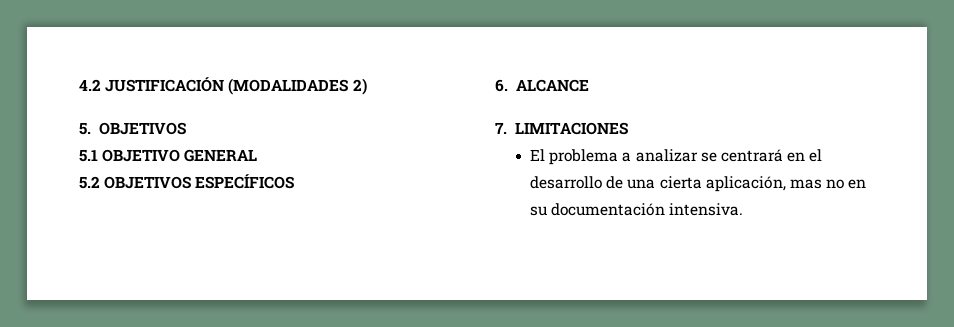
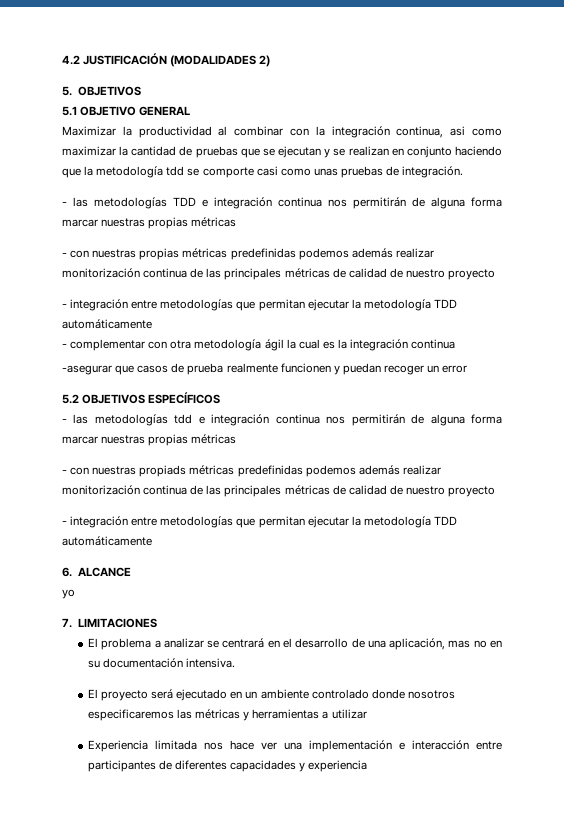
[79,174,295,189] 5.2 OBJETIVOS ESPECÍFICOS -> [62,126,503,138] [62,146,502,158] [62,166,464,178] [62,197,502,209] [62,217,237,229] [62,248,434,260] [62,268,496,280] [62,299,457,311] [62,319,152,329] [62,339,456,351] [62,363,468,375] [62,392,221,404] [62,414,502,426] [62,434,237,446] [62,465,441,477] [62,485,496,497] [62,516,457,528] [62,536,152,546] Maximizar la productividad al combinar con la integración continua, asi como maximizar la cantidad de pruebas que se ejecutan y se realizan en conjunto haciendo que la metodología tdd se comporte casi como unas pruebas de integración. // - las metodologías TDD e integración continua nos permitirán de alguna forma marcar nuestras propias métricas // - con nuestras propias métricas predefinidas podemos además realizar monitorización continua de las principales métricas de calidad de nuestro proyecto // - integración entre metodologías que permitan ejecutar la metodología TDD automáticamente // - complementar con otra metodología ágil la cual es la integración continua // -asegurar que casos de prueba realmente funcionen y puedan recoger un error // 5.2 OBJETIVOS ESPECÍFICOS // - las metodologías tdd e integración continua nos permitirán de alguna forma marcar nuestras propias métricas // - con nuestras propiads métricas predefinidas podemos además realizar monitorización continua de las principales métricas de calidad de nuestro proyecto // - integración entre metodologías que permitan ejecutar la metodología TDD automáticamente
(589, 85) none -> [62,589,75,599] // yo
[659,176,702,189] cierta -> (386, 644) none
(744, 209) none -> [87,689,455,701] [87,709,367,721] [87,740,503,752] [87,760,368,772] // El proyecto será ejecutado en un ambiente controlado donde nosotros especificaremos las métricas y herramientas a utilizar // Experiencia limitada nos hace ver una implementación e interacción entre participantes de diferentes capacidades y experiencia

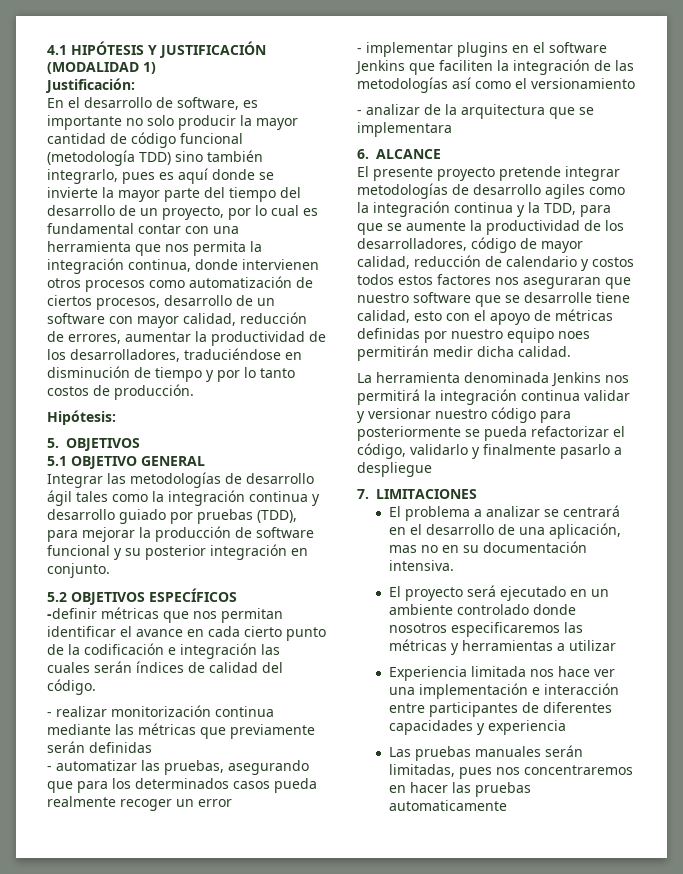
[62,53,271,67] 4.2 JUSTIFICACIÓN (MODALIDADES 2) -> [47,41,266,58] [47,62,156,74] [45,78,135,93] [47,97,258,110] [47,115,298,130] [47,132,243,148] [47,150,263,166] [47,168,274,184] [47,187,301,202] [47,205,318,220] [47,223,239,234] [47,241,262,256] [47,258,319,274] [47,276,313,292] [47,295,275,310] [47,312,307,328] [47,331,326,346] [47,348,302,362] [47,366,295,382] [47,384,194,400] [47,410,116,425] 4.1 HIPÓTESIS Y JUSTIFICACIÓN (MODALIDAD 1) // Justificación: // En el desarrollo de software, es importante no solo producir la mayor cantidad de código funcional (metodología TDD) sino también integrarlo, pues es aquí donde se invierte la mayor parte del tiempo del desarrollo de un proyecto, por lo cual es fundamental contar con una herramienta que nos permita la integración continua, donde intervienen otros procesos como automatización de ciertos procesos, desarrollo de un software con mayor calidad, reducción de errores, aumentar la productividad de los desarrolladores, traduciéndose en disminución de tiempo y por lo tanto costos de producción. // Hipótesis:
[62,126,503,138] [62,146,502,158] [62,166,464,178] [62,197,502,209] [62,217,237,229] [62,248,434,260] [62,268,496,280] [62,299,457,311] [62,319,152,329] [62,339,456,351] [62,363,468,375] [62,392,221,404] [62,414,502,426] [62,434,237,446] [62,465,441,477] [62,485,496,497] [62,516,457,528] [62,536,152,546] [62,567,131,577] [62,589,75,599] Maximizar la productividad al combinar con la integración continua, asi como maximizar la cantidad de pruebas que se ejecutan y se realizan en conjunto haciendo que la metodología tdd se comporte casi como unas pruebas de integración. // - las metodologías TDD e integración continua nos permitirán de alguna forma marcar nuestras propias métricas // - con nuestras propias métricas predefinidas podemos además realizar monitorización continua de las principales métricas de calidad de nuestro proyecto // - integración entre metodologías que permitan ejecutar la metodología TDD automáticamente // - complementar con otra metodología ágil la cual es la integración continua // -asegurar que casos de prueba realmente funcionen y puedan recoger un error // 5.2 OBJETIVOS ESPECÍFICOS // - las metodologías tdd e integración continua nos permitirán de alguna forma marcar nuestras propias métricas // - con nuestras propiads métricas predefinidas podemos además realizar monitorización continua de las principales métricas de calidad de nuestro proyecto // - integración entre metodologías que permitan ejecutar la metodología TDD automáticamente // 6. ALCANCE // yo -> [47,472,314,488] [47,490,320,506] [47,509,297,524] [47,526,314,542] [47,544,308,560] [47,563,110,578] [47,588,237,605] [47,607,283,623] [47,626,326,641] [47,643,280,659] [47,661,283,673] [47,679,96,695] [47,705,274,717] [47,723,315,739] [47,741,152,753] [47,760,309,775] [47,778,317,793] [47,796,232,811] [357,42,607,57] [355,59,634,75] [357,77,635,93] [357,104,594,119] [357,122,452,137] [357,149,441,159] [357,166,620,181] [357,183,625,199] [357,201,611,217] [357,220,624,235] [357,237,583,253] [357,255,634,271] [357,274,631,289] [357,292,630,307] [357,309,613,325] [357,328,590,343] [357,345,571,361] [357,372,629,387] [357,389,630,405] [357,407,571,423] [357,426,625,441] [357,443,622,459] [357,462,432,477] Integrar las metodologías de desarrollo ágil tales como la integración continua y desarrollo guiado por pruebas (TDD), para mejorar la producción de software funcional y su posterior integración en conjunto. // 5.2 OBJETIVOS ESPECÍFICOS // -definir métricas que nos permitan identificar el avance en cada cierto punto de la codificación e integración las cuales serán índices de calidad del código. // - realizar monitorización continua mediante las métricas que previamente serán definidas // - automatizar las pruebas, asegurando que para los determinados casos pueda realmente recoger un error // - implementar plugins en el software Jenkins que faciliten la integración de las metodologías así como el versionamiento // - analizar de la arquitectura que se implementara // 6. ALCANCE // El presente proyecto pretende integrar metodologías de desarrollo agiles como la integración continua y la TDD, para que se aumente la productividad de los desarrolladores, código de mayor calidad, reducción de calendario y costos todos estos factores nos aseguraran que nuestro software que se desarrolle tiene calidad, esto con el apoyo de métricas definidas por nuestro equipo noes permitirán medir dicha calidad. // La herramienta denominada Jenkins nos permitirá la integración continua validar y versionar nuestro código para posteriormente se pueda refactorizar el código, validarlo y finalmente pasarlo a despliegue
(368, 766) none -> [389,745,584,761] [389,764,634,779] [389,782,532,797] [389,800,508,811] // Las pruebas manuales serán limitadas, pues nos concentraremos en hacer las pruebas automaticamente

